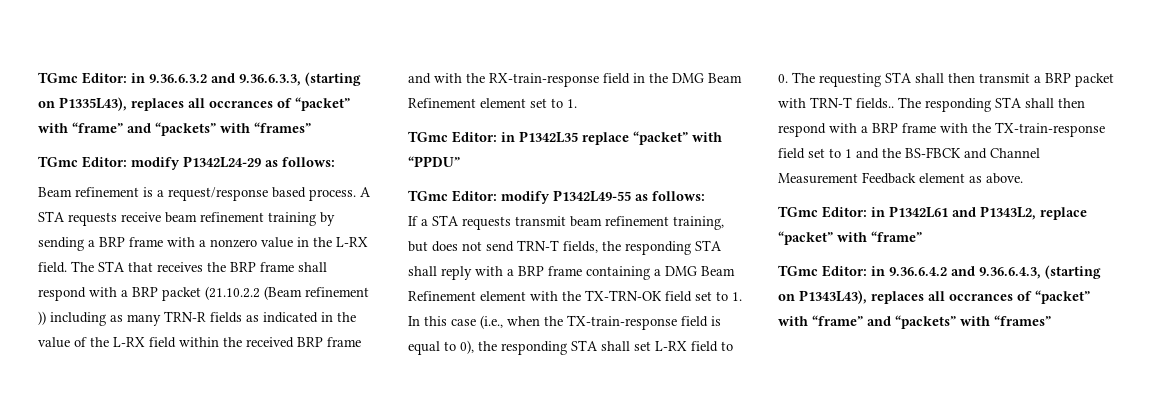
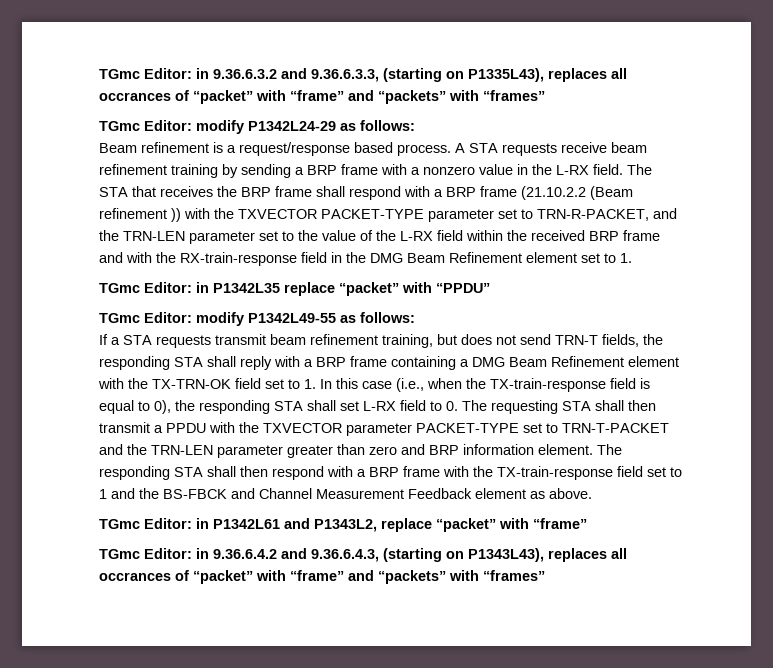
[162,287,201,301] packet -> [480,186,517,197] frame
[50,311,333,326] including as many TRN-R fields as indicated in -> [184,208,677,222] [99,230,294,244] with the TXVECTOR PACKET-TYPE parameter set to TRN-R-PACKET, and the TRN-LEN parameter set to
[1045,73,1114,87] [778,97,894,109] BRP packet with TRN-T fields.. -> [166,422,669,436] [99,444,593,458] PPDU with the TXVECTOR parameter PACKET-TYPE set to TRN-T-PACKET and the TRN-LEN parameter greater than zero and BRP information element.

